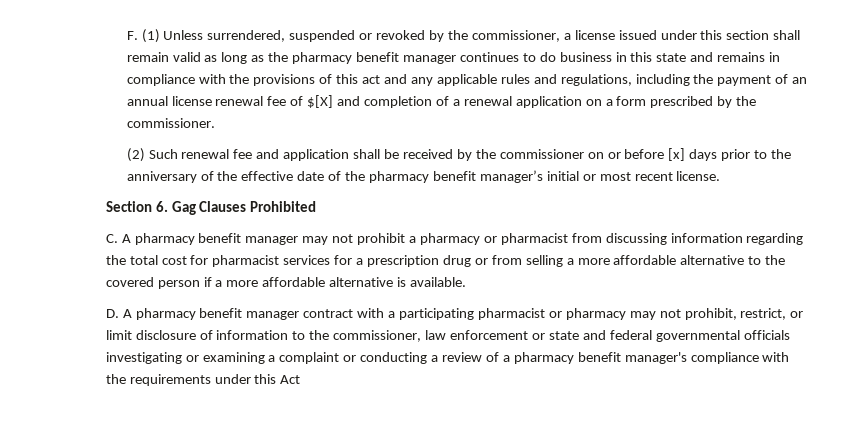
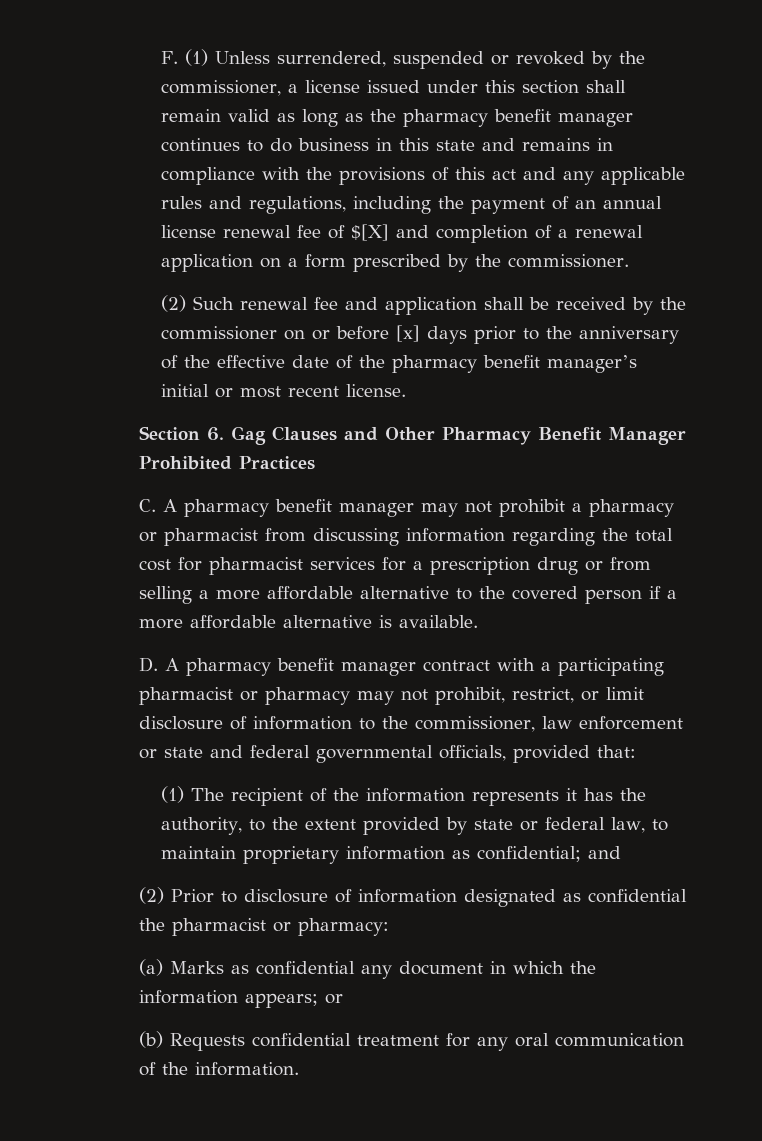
(247, 206) none -> [343,427,686,445] and Other Pharmacy Benefit Manager
(317, 206) none -> [238,456,315,470] Practices
[743,330,790,340] [105,352,790,364] [105,374,301,386] officials investigating or examining a complaint or conducting a review of a pharmacy benefit manager's compliance with the requirements under this Act -> [438,745,636,763] [160,786,646,806] [160,817,668,835] [160,846,621,864] [138,887,687,907] [138,918,389,936] [138,959,596,979] [138,990,343,1008] [138,1031,684,1051] [138,1062,299,1076] officials, provided that: // (1) The recipient of the information represents it has the authority, to the extent provided by state or federal law, to maintain proprietary information as confidential; and // (2) Prior to disclosure of information designated as confidential the pharmacist or pharmacy: // (a) Marks as confidential any document in which the information appears; or // (b) Requests confidential treatment for any oral communication of the information.

